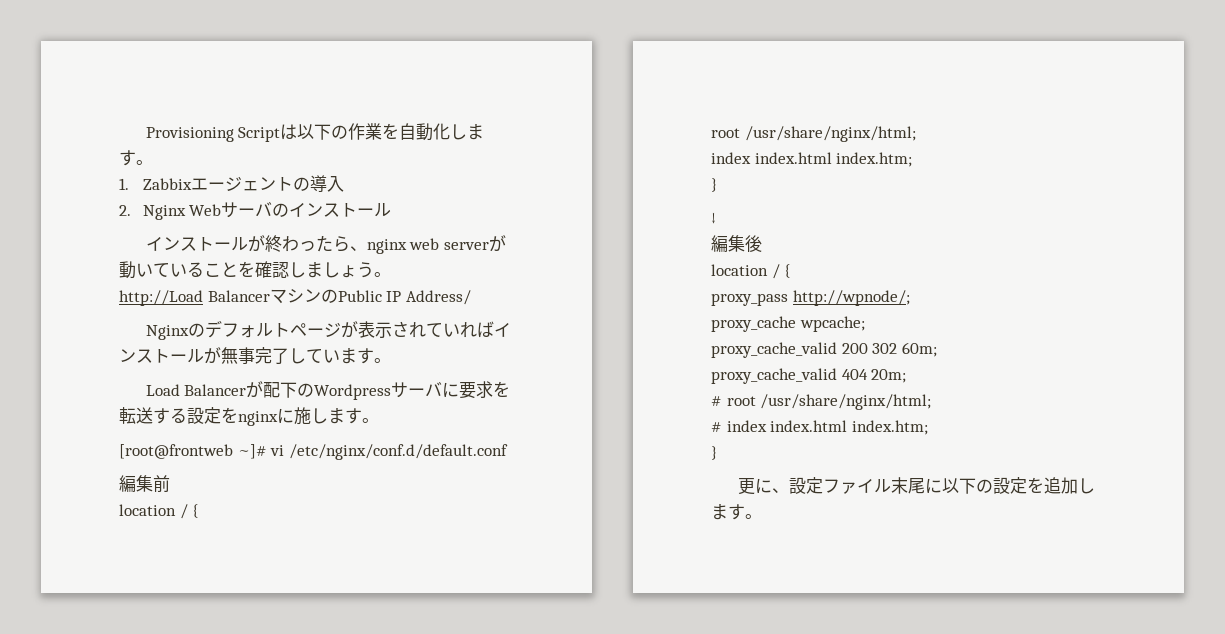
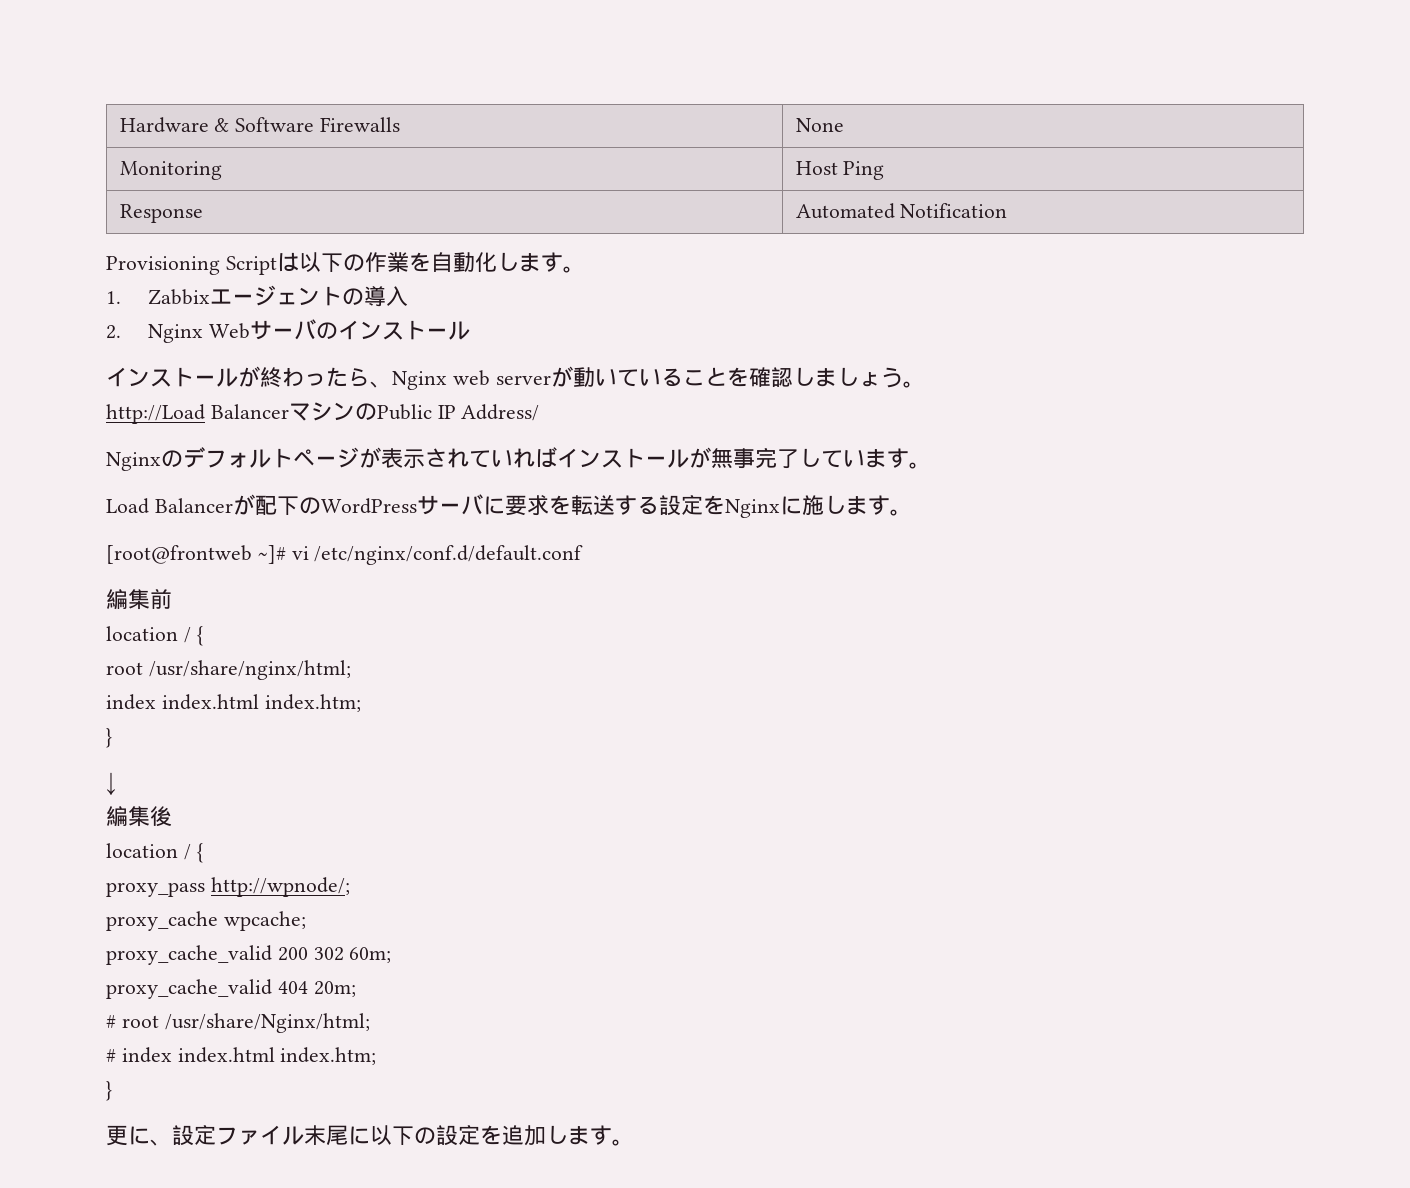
(145, 134) none -> [119,117,401,133] [795,118,844,132] [119,161,222,180] [795,161,885,180] [119,204,203,223] [795,203,1008,219] Hardware & Software Firewalls | None // Monitoring | Host Ping // Response | Automated Notification //
[366,239,407,254] nginx -> [392,371,447,390] Nginx
[314,384,392,400] Wordpress -> [320,498,417,514] WordPress
[238,411,278,426] nginx -> [724,499,780,518] Nginx
[760,394,932,410] /usr/share/nginx/html; -> [164,1013,370,1033] /usr/share/Nginx/html;

